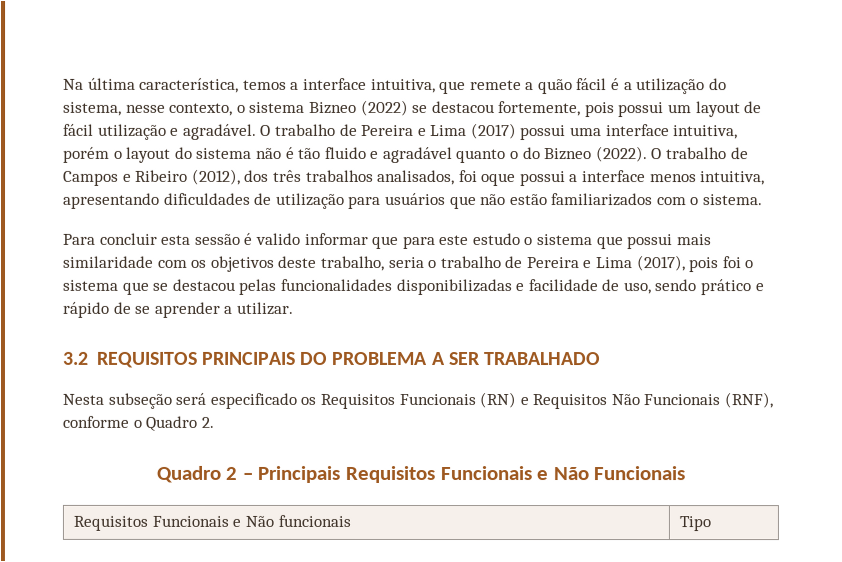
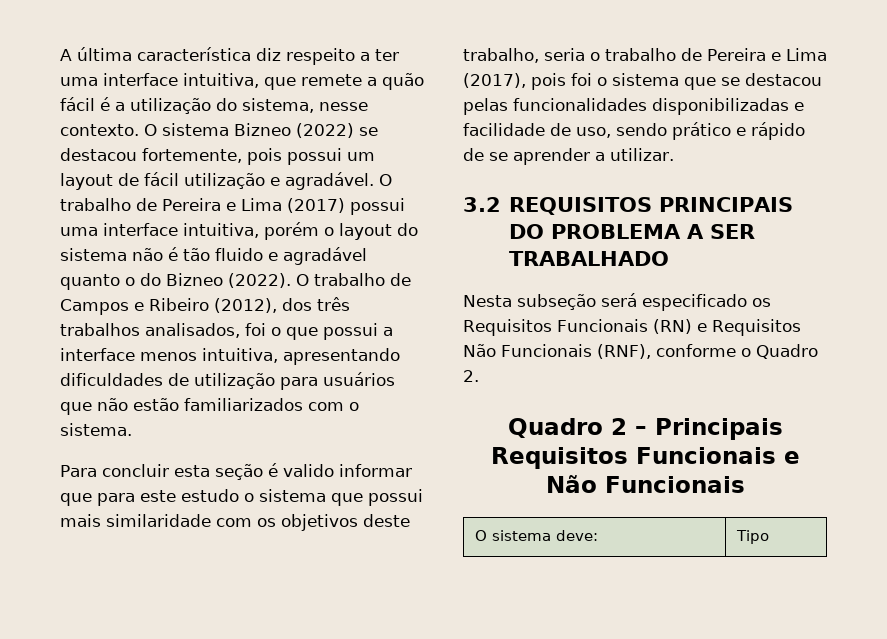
[63,77,300,93] Na última característica, temos a -> [60,47,399,65] [60,77,98,86] A última característica diz respeito a ter uma
[169,102,246,116] contexto, o -> [60,124,157,136] contexto. O
[481,173,517,187] oque -> [271,327,318,340] o que
[194,233,241,245] sessão -> [215,464,263,480] seção
[73,514,351,531] Requisitos Funcionais e Não funcionais -> [474,530,598,541] O sistema deve:

